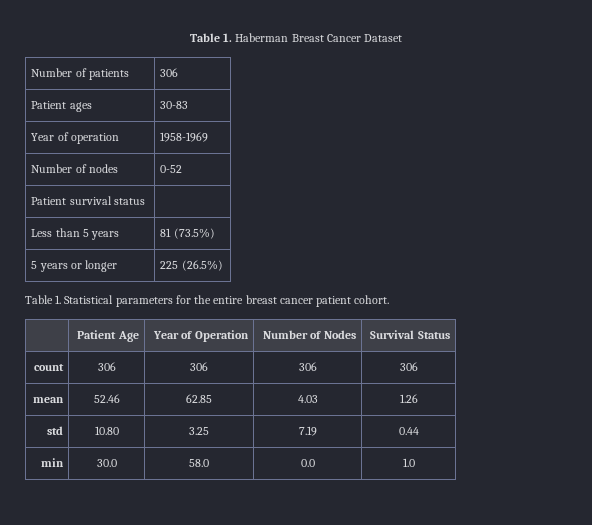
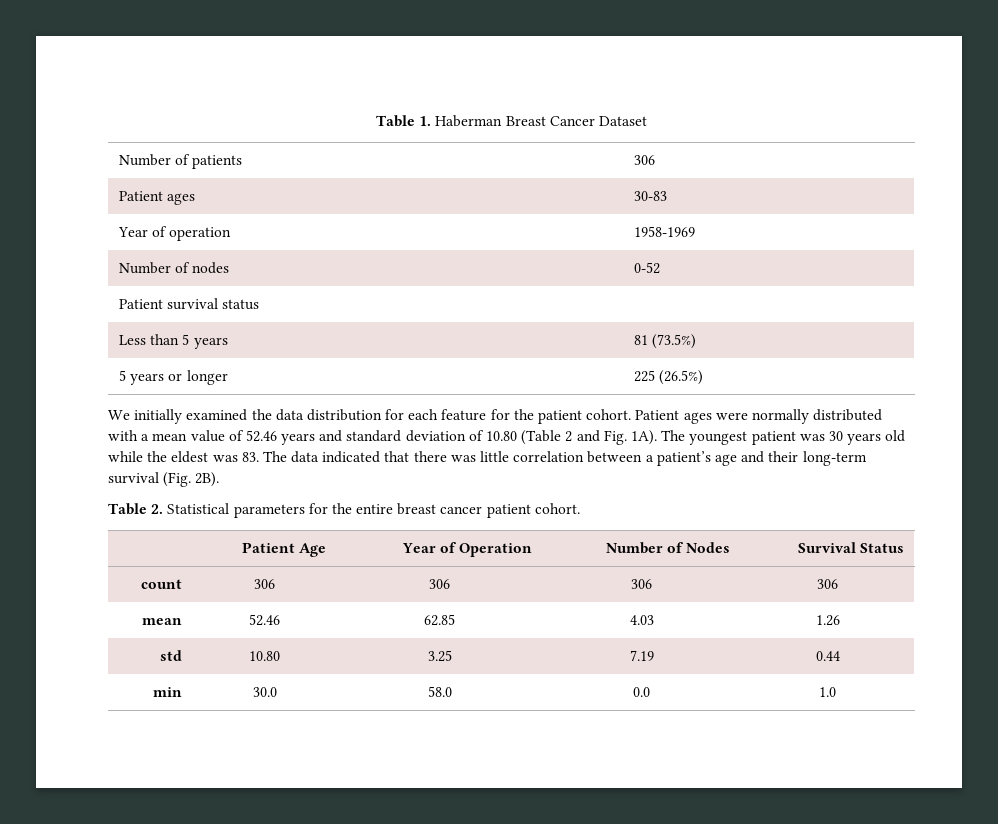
[25,295,62,304] // Table 1. -> [108,409,883,424] [108,430,906,445] [108,451,867,466] [108,472,220,487] [108,503,164,515] // We initially examined the data distribution for each feature for the patient cohort. Patient ages were normally distributed with a mean value of 52.46 years and standard deviation of 10.80 (Table 2 and Fig. 1A). The youngest patient was 30 years old while the eldest was 83. The data indicated that there was little correlation between a patient’s age and their long-term survival (Fig. 2B). // Table 2.

